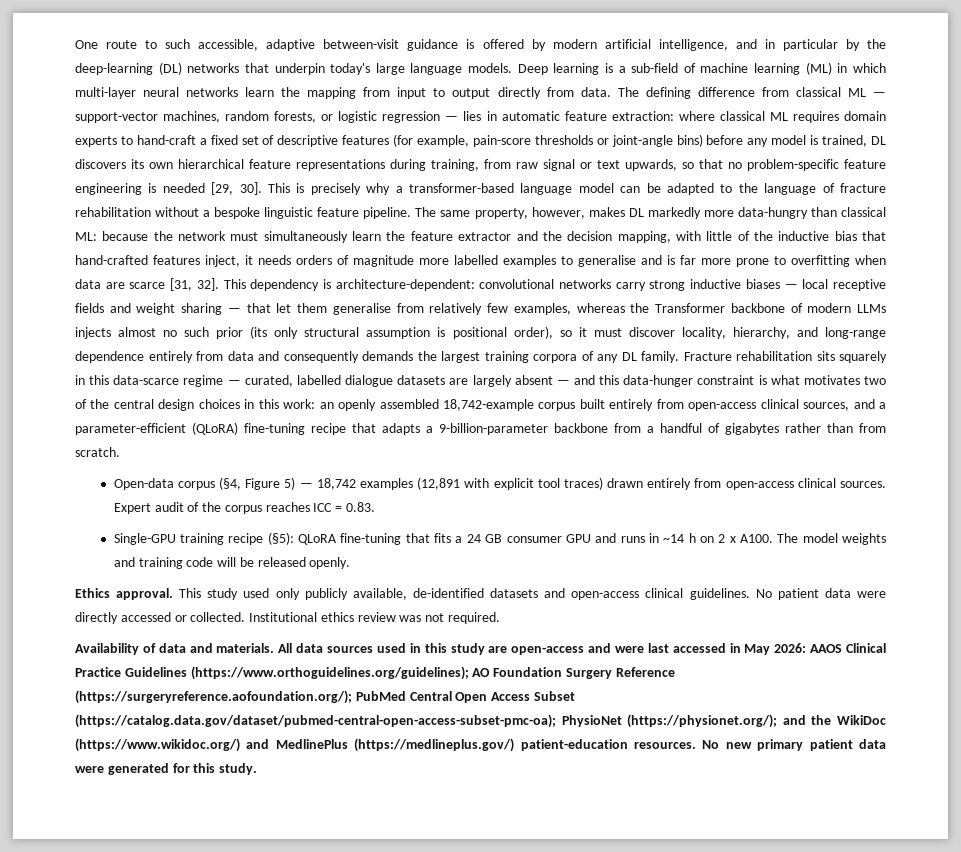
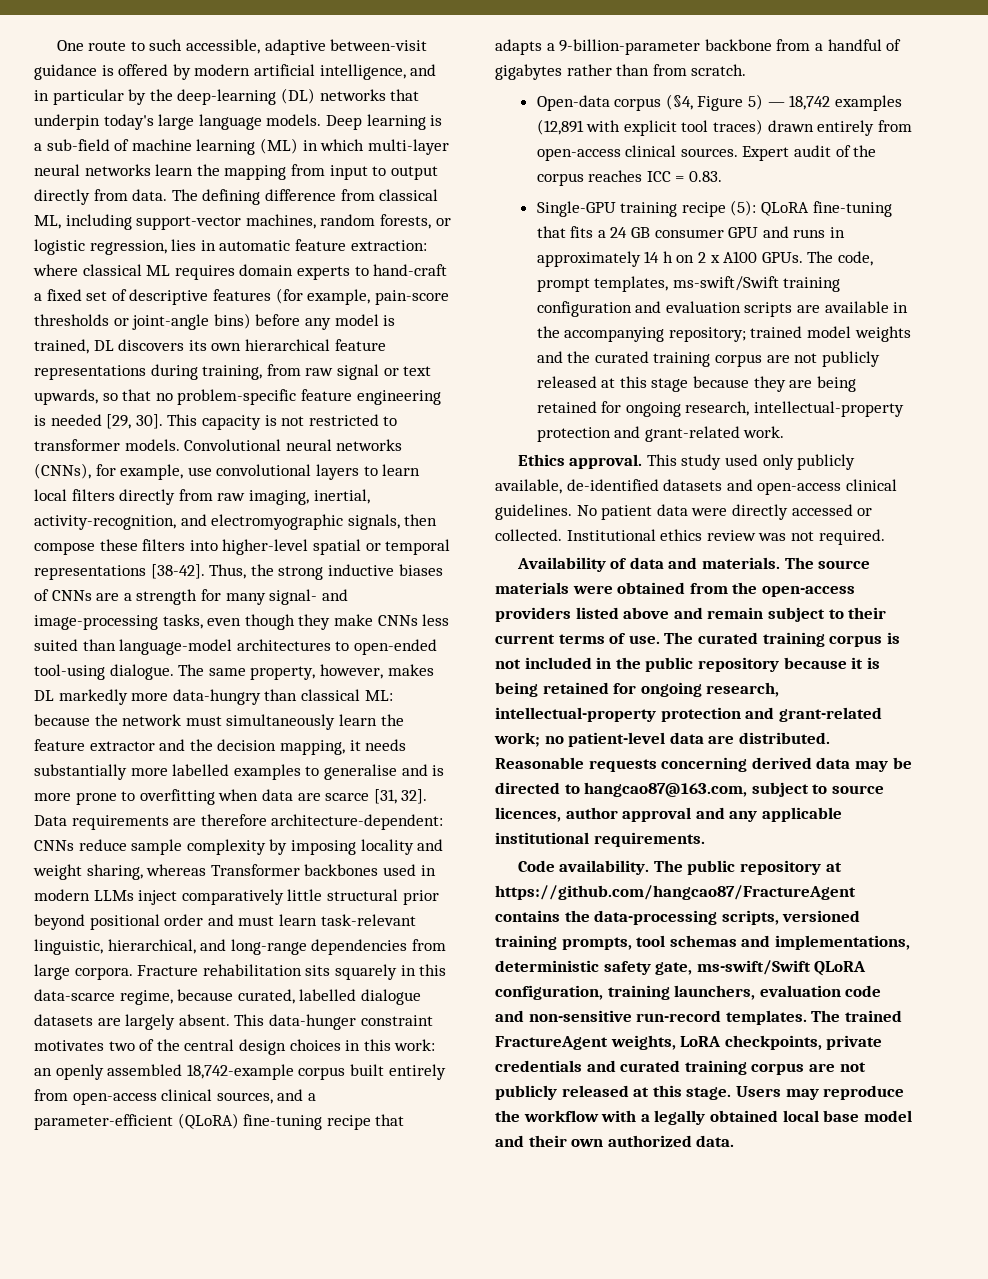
[847,88,887,97] ML — -> [34,214,132,230] ML, including
[382,111,459,123] regression — -> [89,240,167,255] regression,
[296,183,886,195] [75,207,412,219] is precisely why a transformer-based language model can be adapted to the language of fracture rehabilitation without a bespoke linguistic feature pipeline. -> [201,414,398,430] [34,439,403,451] [34,463,421,480] [34,489,370,505] [34,514,438,530] [34,539,451,555] [34,564,443,580] [34,589,348,605] [34,614,450,630] [34,639,437,655] [34,664,174,680] capacity is not restricted to transformer models. Convolutional neural networks (CNNs), for example, use convolutional layers to learn local filters directly from raw imaging, inertial, activity-recognition, and electromyographic signals, then compose these filters into higher-level spatial or temporal representations [38-42]. Thus, the strong inductive biases of CNNs are a strength for many signal- and image-processing tasks, even though they make CNNs less suited than language-model architectures to open-ended tool-using dialogue.
[675,231,887,241] [75,255,414,267] with little of the inductive bias that hand-crafted features inject, it needs orders of magnitude -> [349,739,407,751] [34,764,127,780] it needs substantially
[680,255,696,265] far -> (445, 770) none
[223,279,887,291] [75,303,886,315] [75,326,886,339] [75,351,679,363] This dependency is architecture-dependent: convolutional networks carry strong inductive biases — local receptive fields and weight sharing — that let them generalise from relatively few examples, whereas the Transformer backbone of modern LLMs injects almost no such prior (its only structural assumption is positional order), so it must discover locality, hierarchy, and long-range dependence entirely from data and consequently demands the largest training corpora of any DL family. -> [34,814,444,830] [34,839,444,855] [33,864,436,880] [34,889,439,905] [34,914,416,930] [34,939,446,955] [34,964,133,980] Data requirements are therefore architecture-dependent: CNNs reduce sample complexity by imposing locality and weight sharing, whereas Transformer backbones used in modern LLMs inject comparatively little structural prior beyond positional order and must learn task-relevant linguistic, hierarchical, and long-range dependencies from large corpora.
[183,375,241,387] regime — -> [119,989,234,1005] regime, because
[514,375,800,387] absent — and this data-hunger constraint is what -> [178,1014,433,1030] absent. This data-hunger constraint
[267,532,294,545] (§5): -> [730,200,757,216] (5):
[663,534,685,543] ~14 -> [536,251,660,267] approximately 14
[739,533,887,545] [113,557,351,569] A100. The model weights and training code will be released openly. -> [723,251,873,266] [536,276,841,292] [536,301,909,317] [536,326,911,342] [536,351,880,367] [536,376,856,392] [536,401,905,417] [536,426,785,442] A100 GPUs. The code, prompt templates, ms-swift/Swift training configuration and evaluation scripts are available in the accompanying repository; trained model weights and the curated training corpus are not publicly released at this stage because they are being retained for ongoing research, intellectual-property protection and grant-related work.
[278,643,887,655] [75,666,675,680] [75,690,575,704] [75,714,887,728] [75,738,886,752] [75,763,258,775] All data sources used in this study are open-access and were last accessed in May 2026: AAOS Clinical Practice Guidelines (https://www.orthoguidelines.org/guidelines); AO Foundation Surgery Reference (https://surgeryreference.aofoundation.org/); PubMed Central Open Access Subset (https://catalog.data.gov/dataset/pubmed-central-open-access-subset-pmc-oa); PhysioNet (https://physionet.org/); and the WikiDoc (https://www.wikidoc.org/) and MedlinePlus (https://medlineplus.gov/) patient-education resources. No new primary patient data were generated for this study. -> [784,557,871,569] [495,582,855,597] [495,607,887,622] [495,632,900,647] [495,657,880,672] [495,682,780,697] [495,707,882,722] [494,732,830,747] [495,757,912,772] [495,782,884,797] [495,807,842,822] [495,832,705,847] [517,860,842,875] [495,885,856,900] [495,910,861,925] [495,935,910,950] [495,960,867,976] [495,985,882,1000] [495,1010,902,1025] [495,1035,883,1050] [495,1060,866,1075] [495,1085,905,1100] [495,1110,912,1125] [495,1135,735,1147] The source materials were obtained from the open-access providers listed above and remain subject to their current terms of use. The curated training corpus is not included in the public repository because it is being retained for ongoing research, intellectual-property protection and grant-related work; no patient-level data are distributed. Reasonable requests concerning derived data may be directed to hangcao87@163.com, subject to source licences, author approval and any applicable institutional requirements. // Code availability. The public repository at https://github.com/hangcao87/FractureAgent contains the data-processing scripts, versioned training prompts, tool schemas and implementations, deterministic safety gate, ms-swift/Swift QLoRA configuration, training launchers, evaluation code and non-sensitive run-record templates. The trained FractureAgent weights, LoRA checkpoints, private credentials and curated training corpus are not publicly released at this stage. Users may reproduce the workflow with a legally obtained local base model and their own authorized data.

